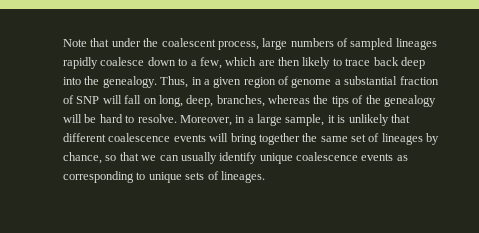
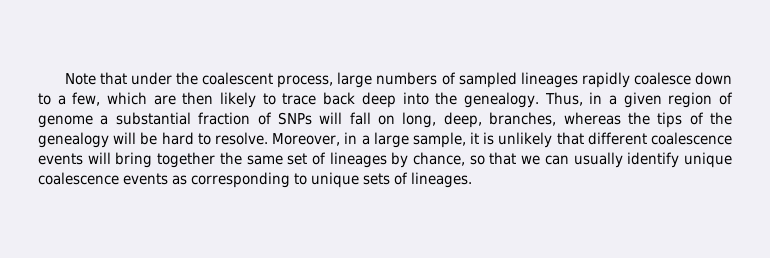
[76,96,100,104] SNP -> [277,112,312,125] SNPs

